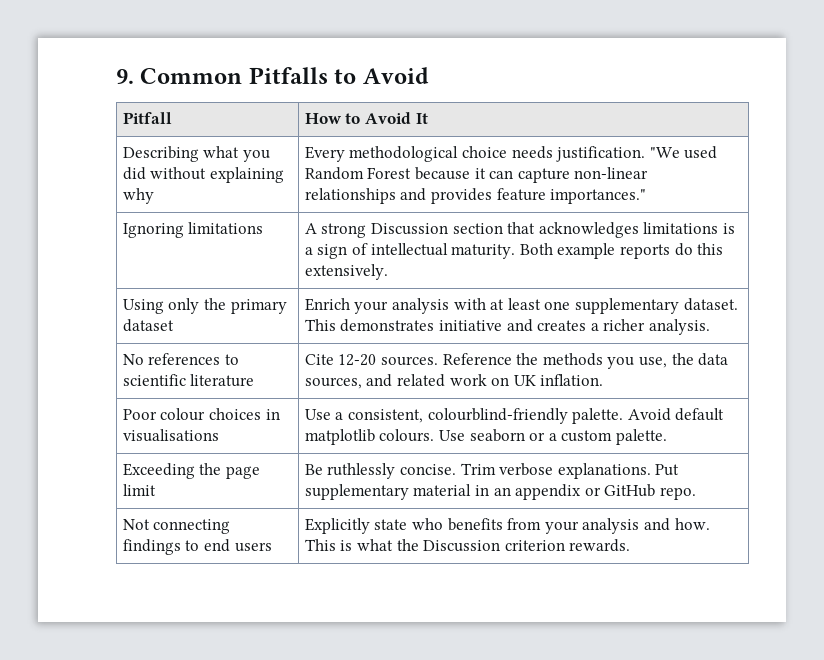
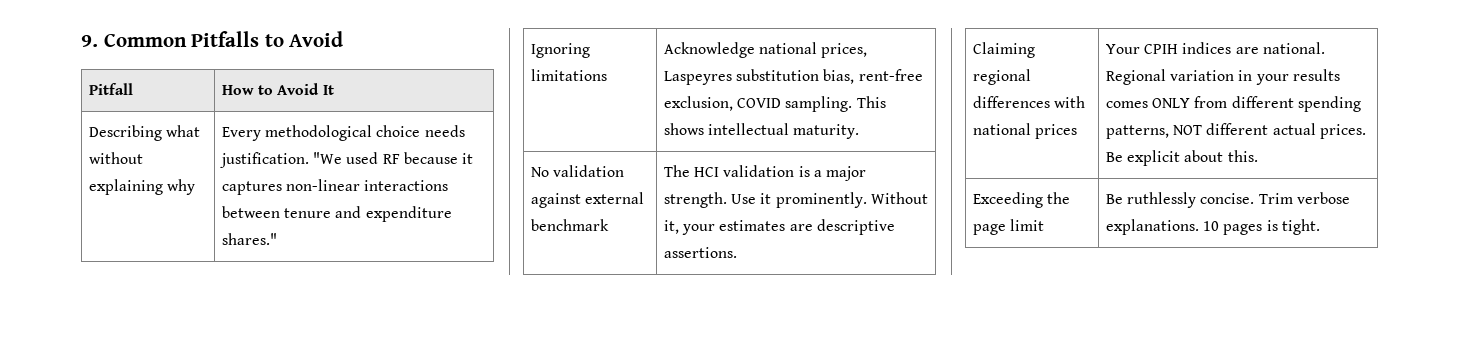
[243,150,271,162] [122,167,146,180] you did -> (200, 131) none
[304,167,649,183] [304,188,647,204] [122,222,264,238] [304,222,736,238] [304,243,724,259] [304,264,388,280] [122,298,287,314] [122,319,174,332] [304,298,738,314] [304,319,711,335] [122,353,240,365] [122,374,255,387] [304,353,729,369] [304,374,604,389] [122,408,280,421] [122,429,219,442] [304,408,725,424] [304,429,668,445] Random Forest because it can capture non-linear relationships and provides feature importances." // Ignoring limitations | A strong Discussion section that acknowledges limitations is a sign of intellectual maturity. Both example reports do this extensively. // Using only the primary dataset | Enrich your analysis with at least one supplementary dataset. This demonstrates initiative and creates a richer analysis. // No references to scientific literature | Cite 12-20 sources. Reference the methods you use, the data sources, and related work on UK inflation. // Poor colour choices in visualisations | Use a consistent, colourblind-friendly palette. Avoid default matplotlib colours. Use seaborn or a custom palette. -> [382,152,474,164] [221,179,449,195] [221,206,452,222] [221,233,277,245] [530,43,590,58] [530,69,607,81] [663,42,868,58] [663,69,923,85] [663,96,886,112] [663,123,860,139] [530,165,624,177] [530,192,644,208] [530,219,609,231] [663,165,867,181] [663,192,928,208] [663,219,895,235] [663,247,737,258] [972,42,1035,58] [972,69,1031,85] [972,96,1085,108] [972,123,1077,139] [1105,42,1325,54] [1105,69,1340,85] [1105,96,1361,112] [1105,123,1366,139] [1105,150,1258,166] RF because it captures non-linear interactions between tenure and expenditure shares." // Ignoring limitations | Acknowledge national prices, Laspeyres substitution bias, rent-free exclusion, COVID sampling. This shows intellectual maturity. // No validation against external benchmark | The HCI validation is a major strength. Use it prominently. Without it, your estimates are descriptive assertions. // Claiming regional differences with national prices | Your CPIH indices are national. Regional variation in your results comes ONLY from different spending patterns, NOT different actual prices. Be explicit about this.
[655,464,680,476] [304,484,697,500] [122,519,231,534] [122,539,272,555] [304,518,710,534] [304,539,631,552] Put supplementary material in an appendix or GitHub repo. // Not connecting findings to end users | Explicitly state who benefits from your analysis and how. This is what the Discussion criterion rewards. -> [1202,219,1320,235] 10 pages is tight.

